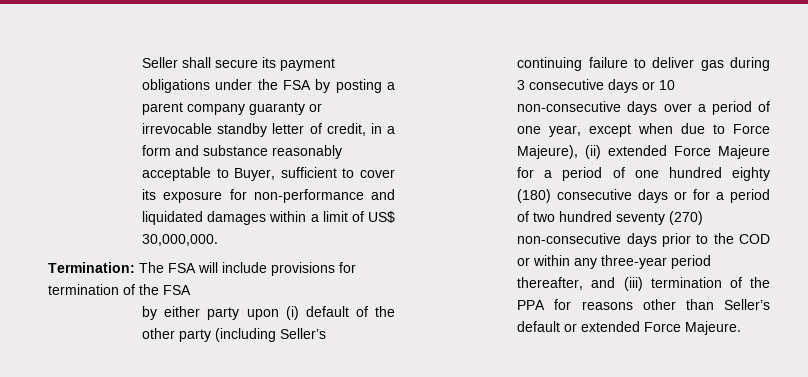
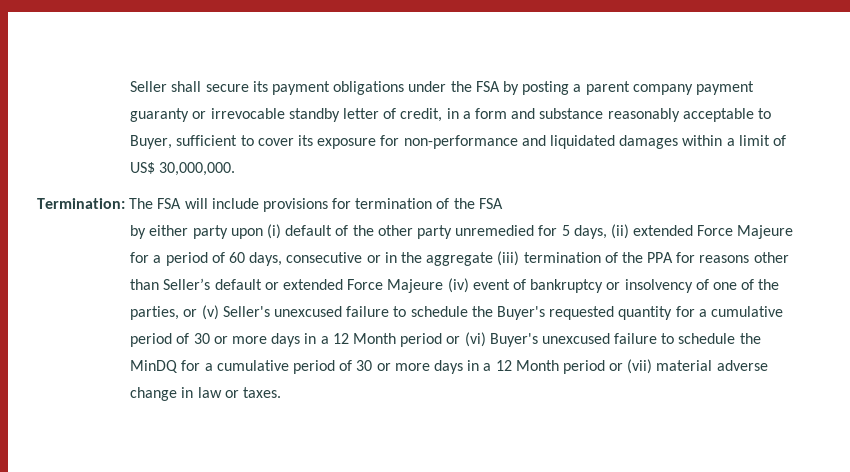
(246, 109) none -> [695,81,754,95] payment
[215,328,327,342] [517,57,770,71] [517,79,676,93] [517,101,770,115] [517,123,770,137] [517,145,579,159] (including Seller’s continuing failure to deliver gas during 3 consecutive days or 10 non-consecutive days over a period of one year, except when due to Force Majeure), -> [455,225,607,239] unremedied for 5 days,
[634,167,770,181] [517,189,770,203] [517,211,704,225] [517,233,770,247] [517,255,712,269] [517,277,616,290] one hundred eighty (180) consecutive days or for a period of two hundred seventy (270) non-consecutive days prior to the COD or within any three-year period thereafter, and -> [229,252,494,266] 60 days, consecutive or in the aggregate
[685,321,742,335] Majeure. -> [387,278,780,293] [130,305,783,320] [130,332,761,347] [130,359,768,374] [130,387,282,401] Majeure (iv) event of bankruptcy or insolvency of one of the parties, or (v) Seller's unexcused failure to schedule the Buyer's requested quantity for a cumulative period of 30 or more days in a 12 Month period or (vi) Buyer's unexcused failure to schedule the MinDQ for a cumulative period of 30 or more days in a 12 Month period or (vii) material adverse change in law or taxes.

